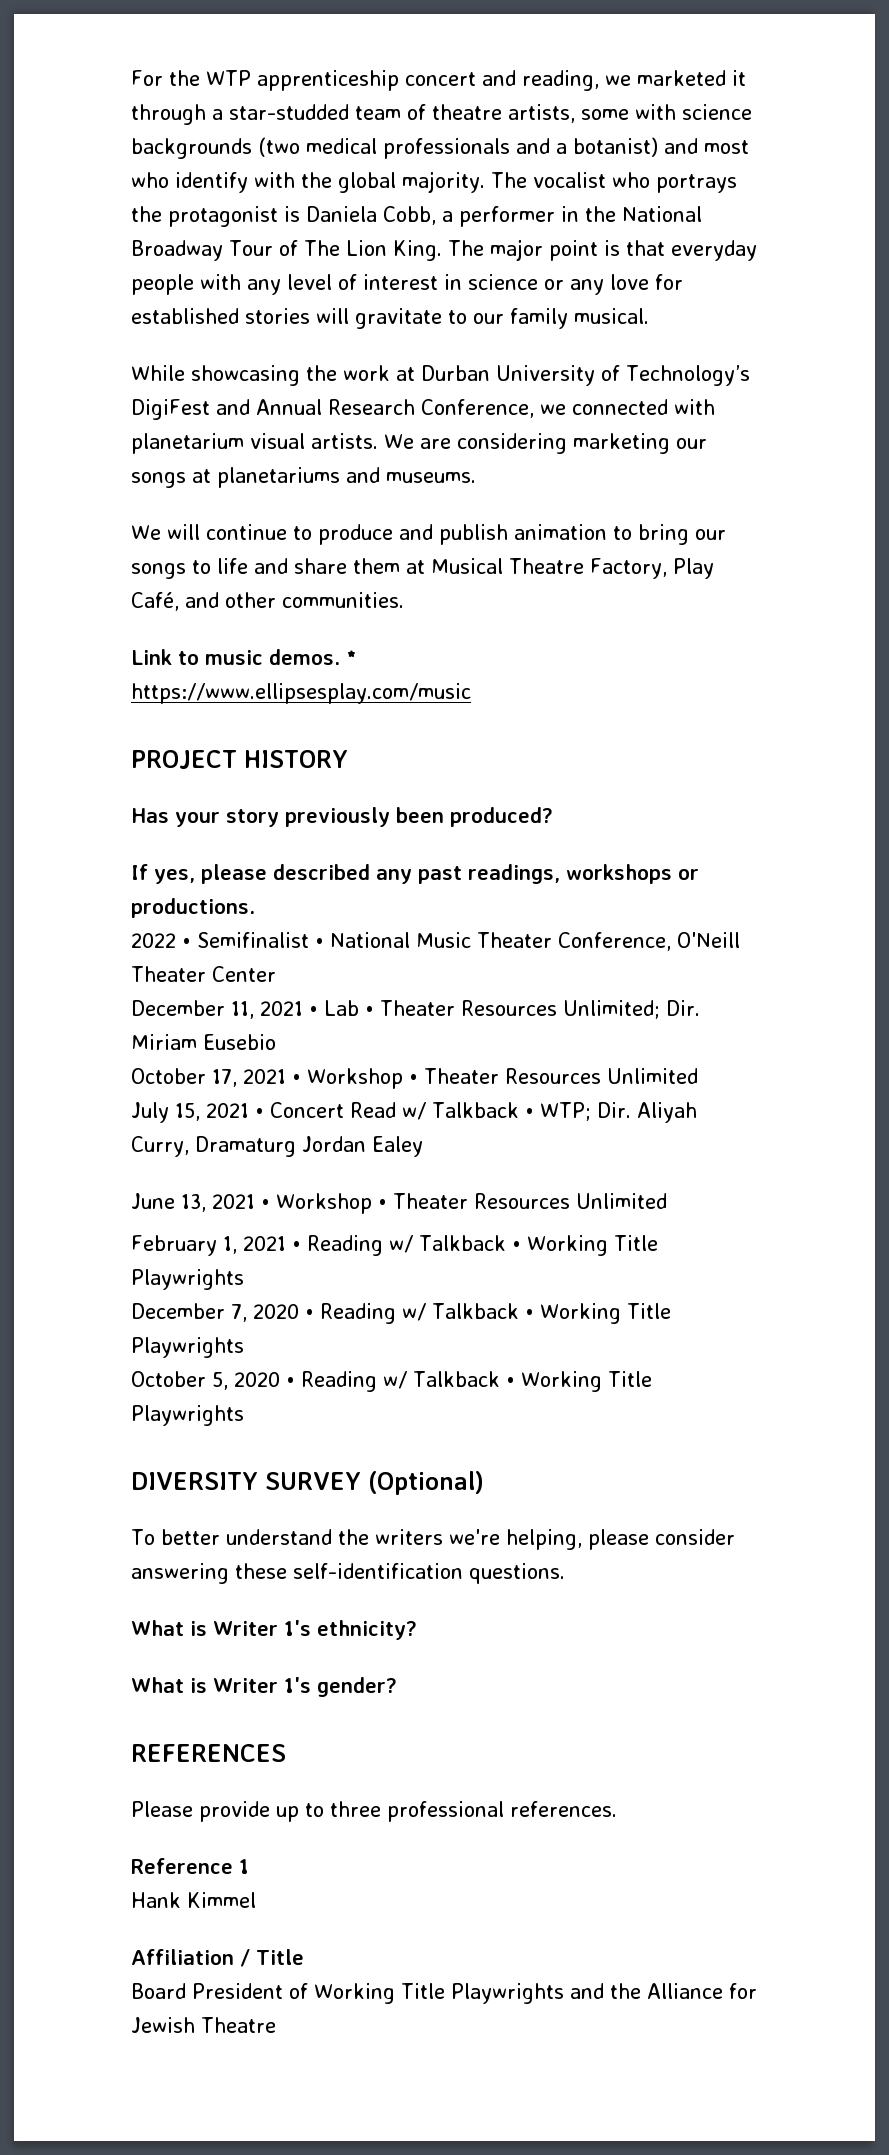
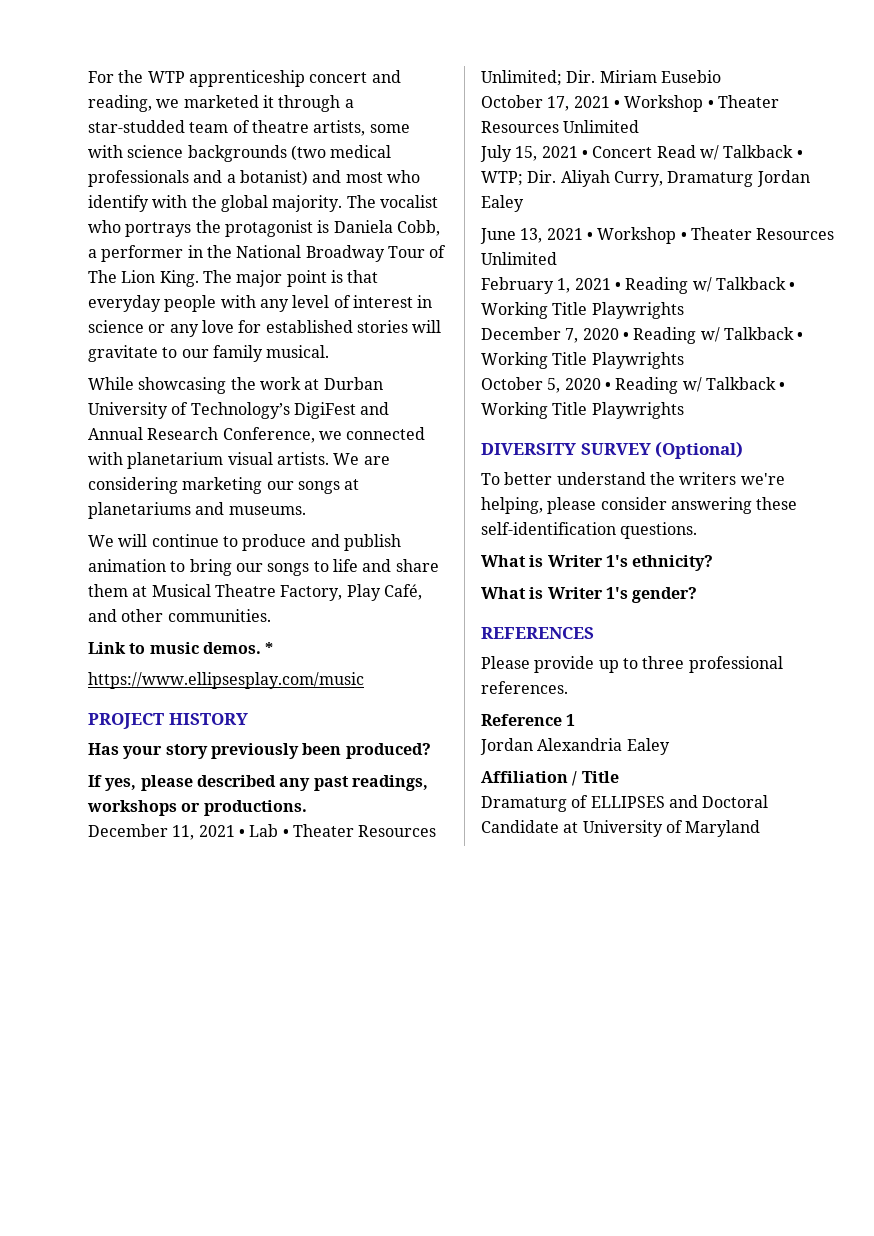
[131,932,740,951] [131,966,276,982] // 2022 • Semifinalist • National Music Theater Conference, O'Neill Theater Center -> (307, 808) none
[131,1892,256,1908] Hank Kimmel -> [480,738,670,755] Jordan Alexandria Ealey
[131,1983,757,2004] [131,2017,276,2033] Board President of Working Title Playwrights and the Alliance for Jewish Theatre -> [481,795,769,812] [481,820,761,837] Dramaturg of ELLIPSES and Doctoral Candidate at University of Maryland

